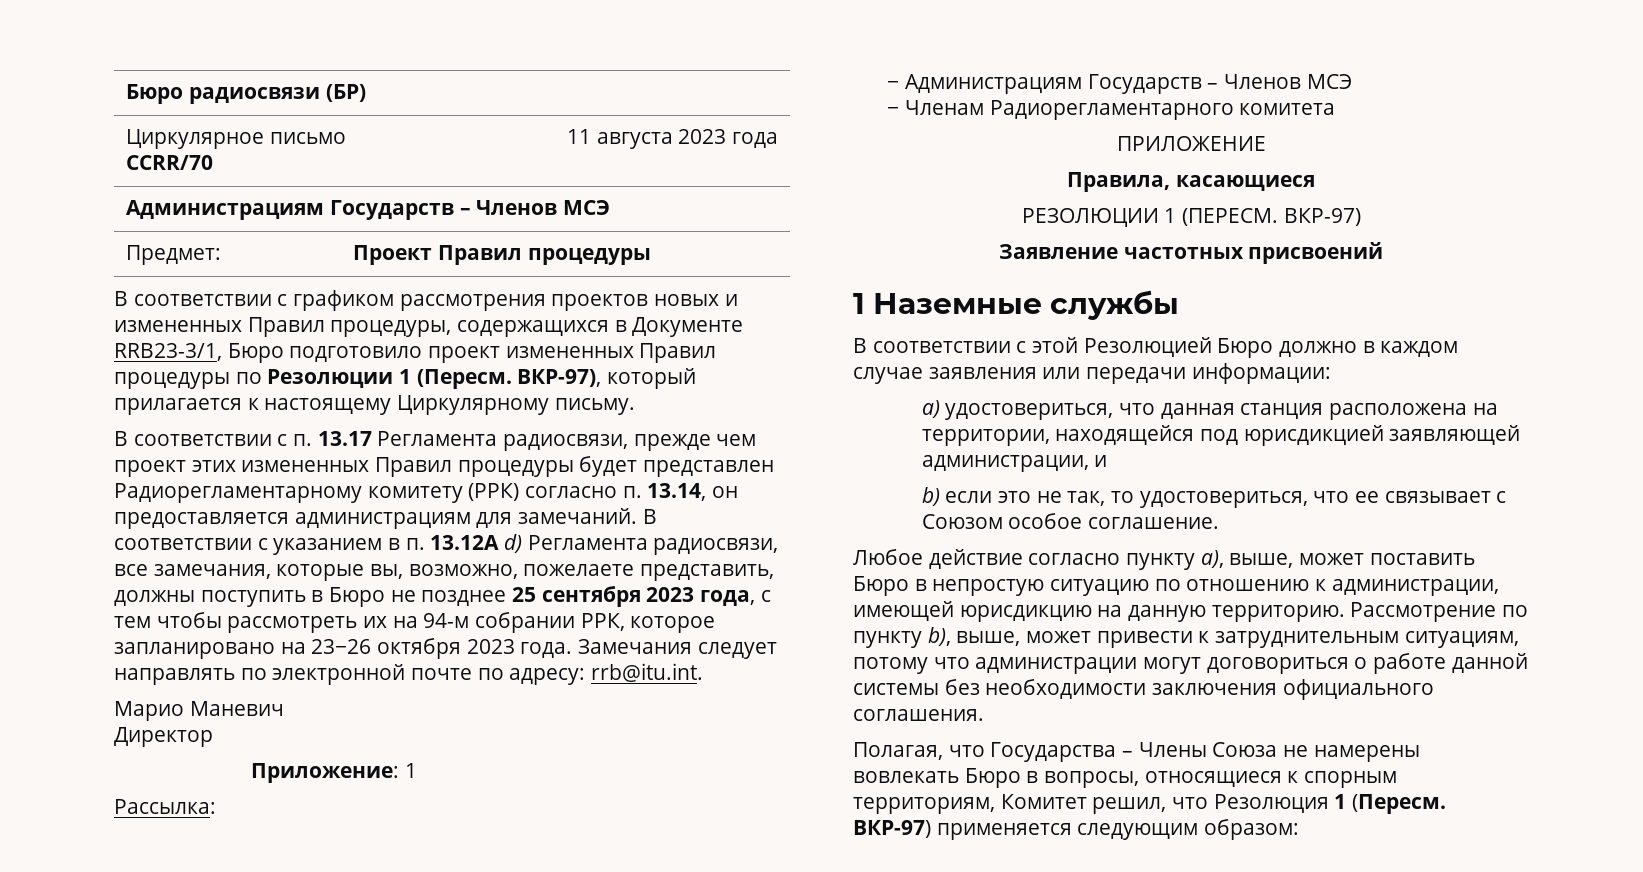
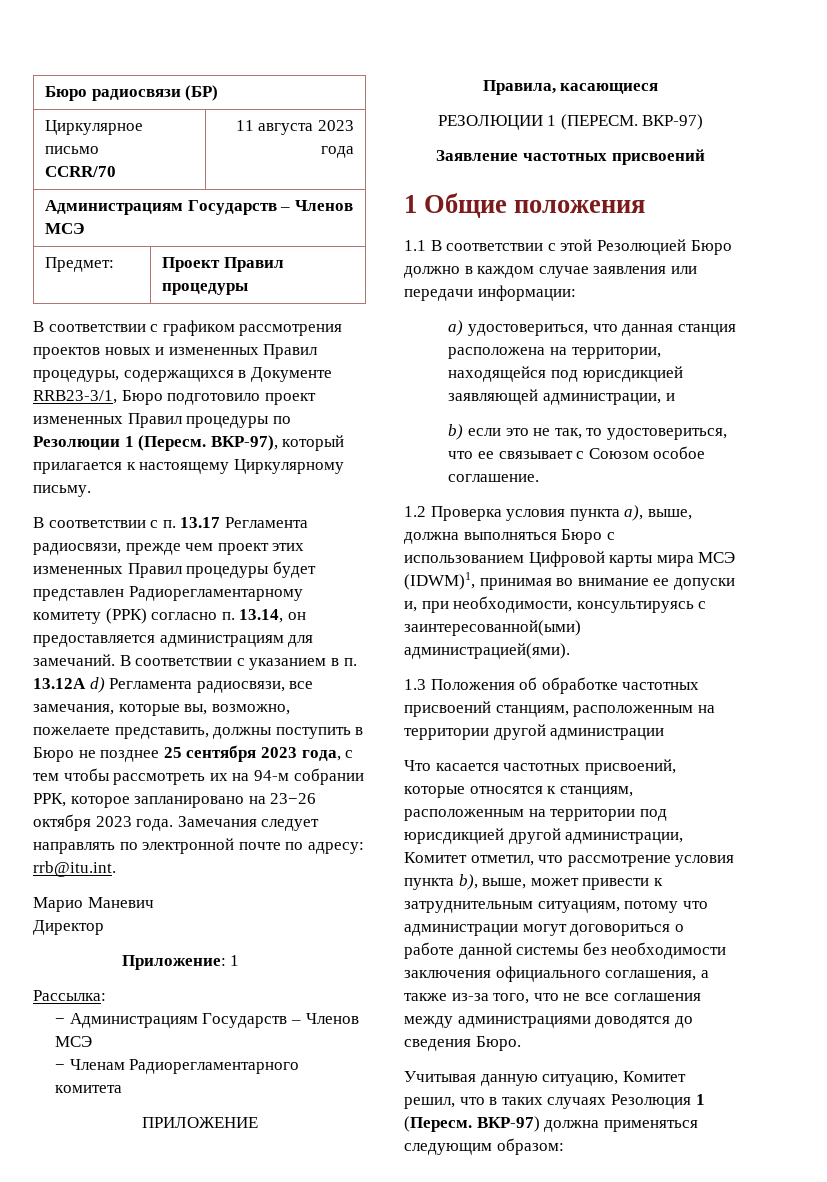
[873,290,1180,320] Наземные службы // -> [424,193,646,218] [404,240,426,251] Общие положения // 1.1
[853,549,1475,570] [853,576,1499,596] [853,601,1529,622] [853,631,922,648] Любое действие согласно пункту а), выше, может поставить Бюро в непростую ситуацию по отношению к администрации, имеющей юрисдикцию на данную территорию. Рассмотрение по пункту -> [404,505,692,521] [404,529,615,544] [404,551,736,567] [404,572,735,590] [404,596,707,613] [404,620,581,636] [404,643,570,659] [404,677,700,694] [404,701,715,717] [404,724,665,740] [404,759,676,775] [404,786,633,798] [404,809,667,821] [404,828,684,844] [404,852,735,867] [404,878,454,890] 1.2 Проверка условия пункта а), выше, должна выполняться Бюро с использованием Цифровой карты мира МСЭ (IDWM)1, принимая во внимание ее допуски и, при необходимости, консультируясь с заинтересованной(ыми) администрацией(ями). // 1.3 Положения об обработке частотных присвоений станциям, расположенным на территории другой администрации // Что касается частотных присвоений, которые относятся к станциям, расположенным на территории под юрисдикцией другой администрации, Комитет отметил, что рассмотрение условия пункта
[853,709,984,721] [853,742,1420,762] [853,768,1398,788] [853,794,1209,814] соглашения. // Полагая, что Государства – Члены Союза не намерены вовлекать Бюро в вопросы, относящиеся к спорным территориям, Комитет решил, что -> [605,970,709,981] [404,993,701,1004] [404,1016,693,1028] [404,1036,521,1051] [404,1071,686,1086] [404,1097,607,1109] соглашения, а также из-за того, что не все соглашения между администрациями доводятся до сведения Бюро. // Учитывая данную ситуацию, Комитет решил, что в таких случаях
[936,823,1072,840] применяется -> [544,1120,698,1132] должна применяться

